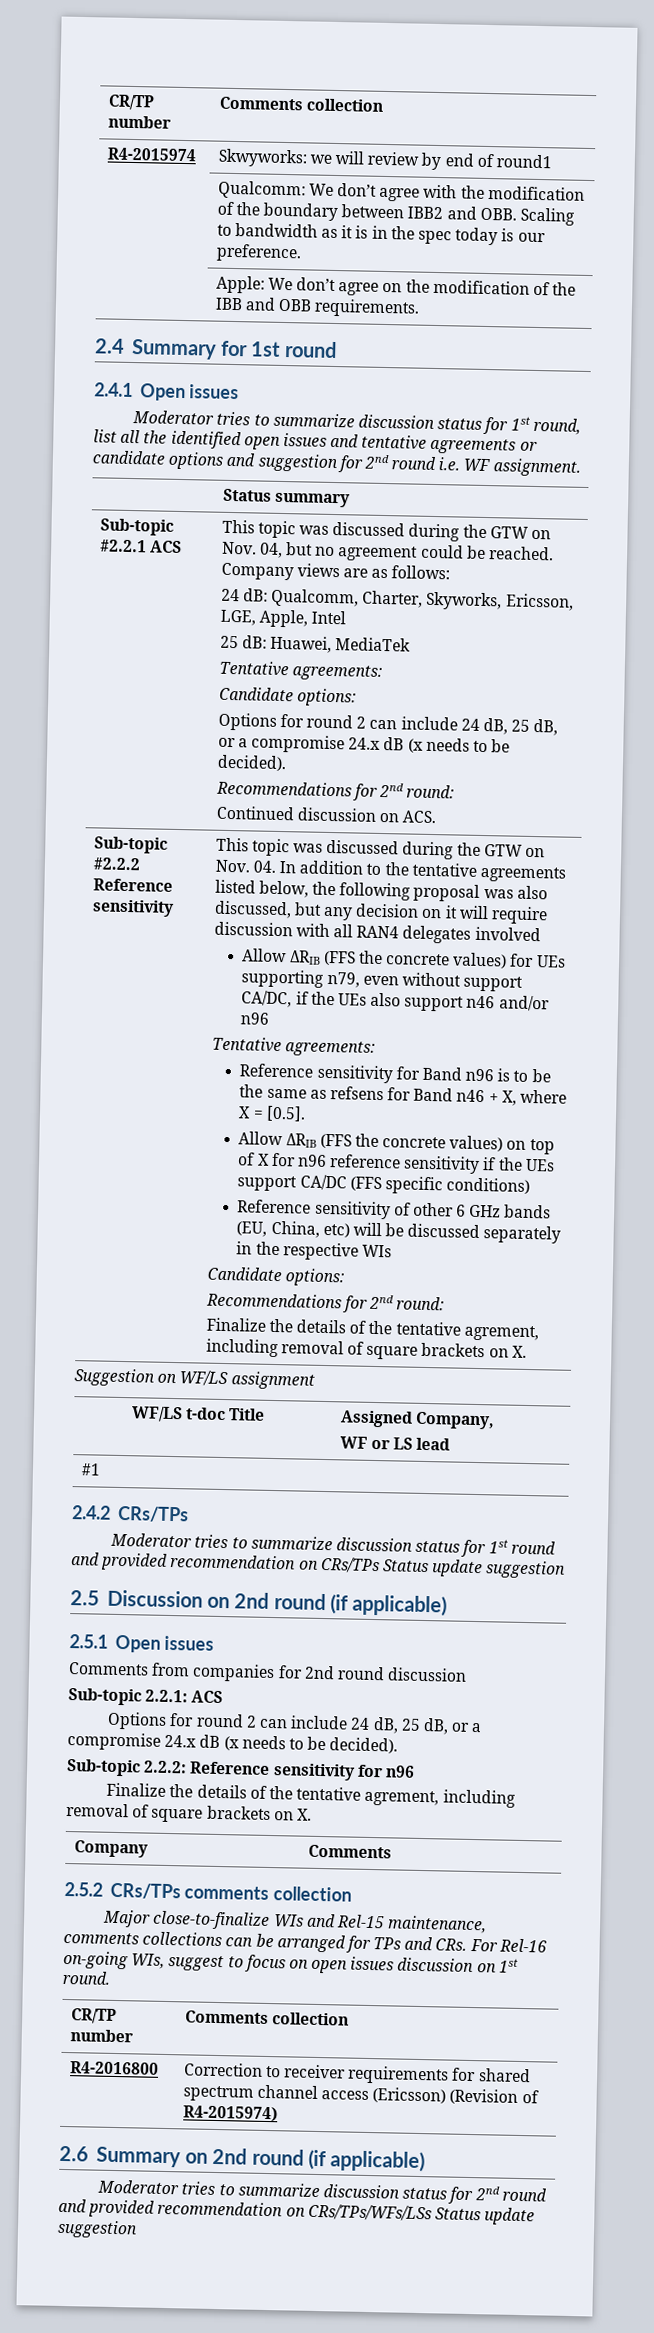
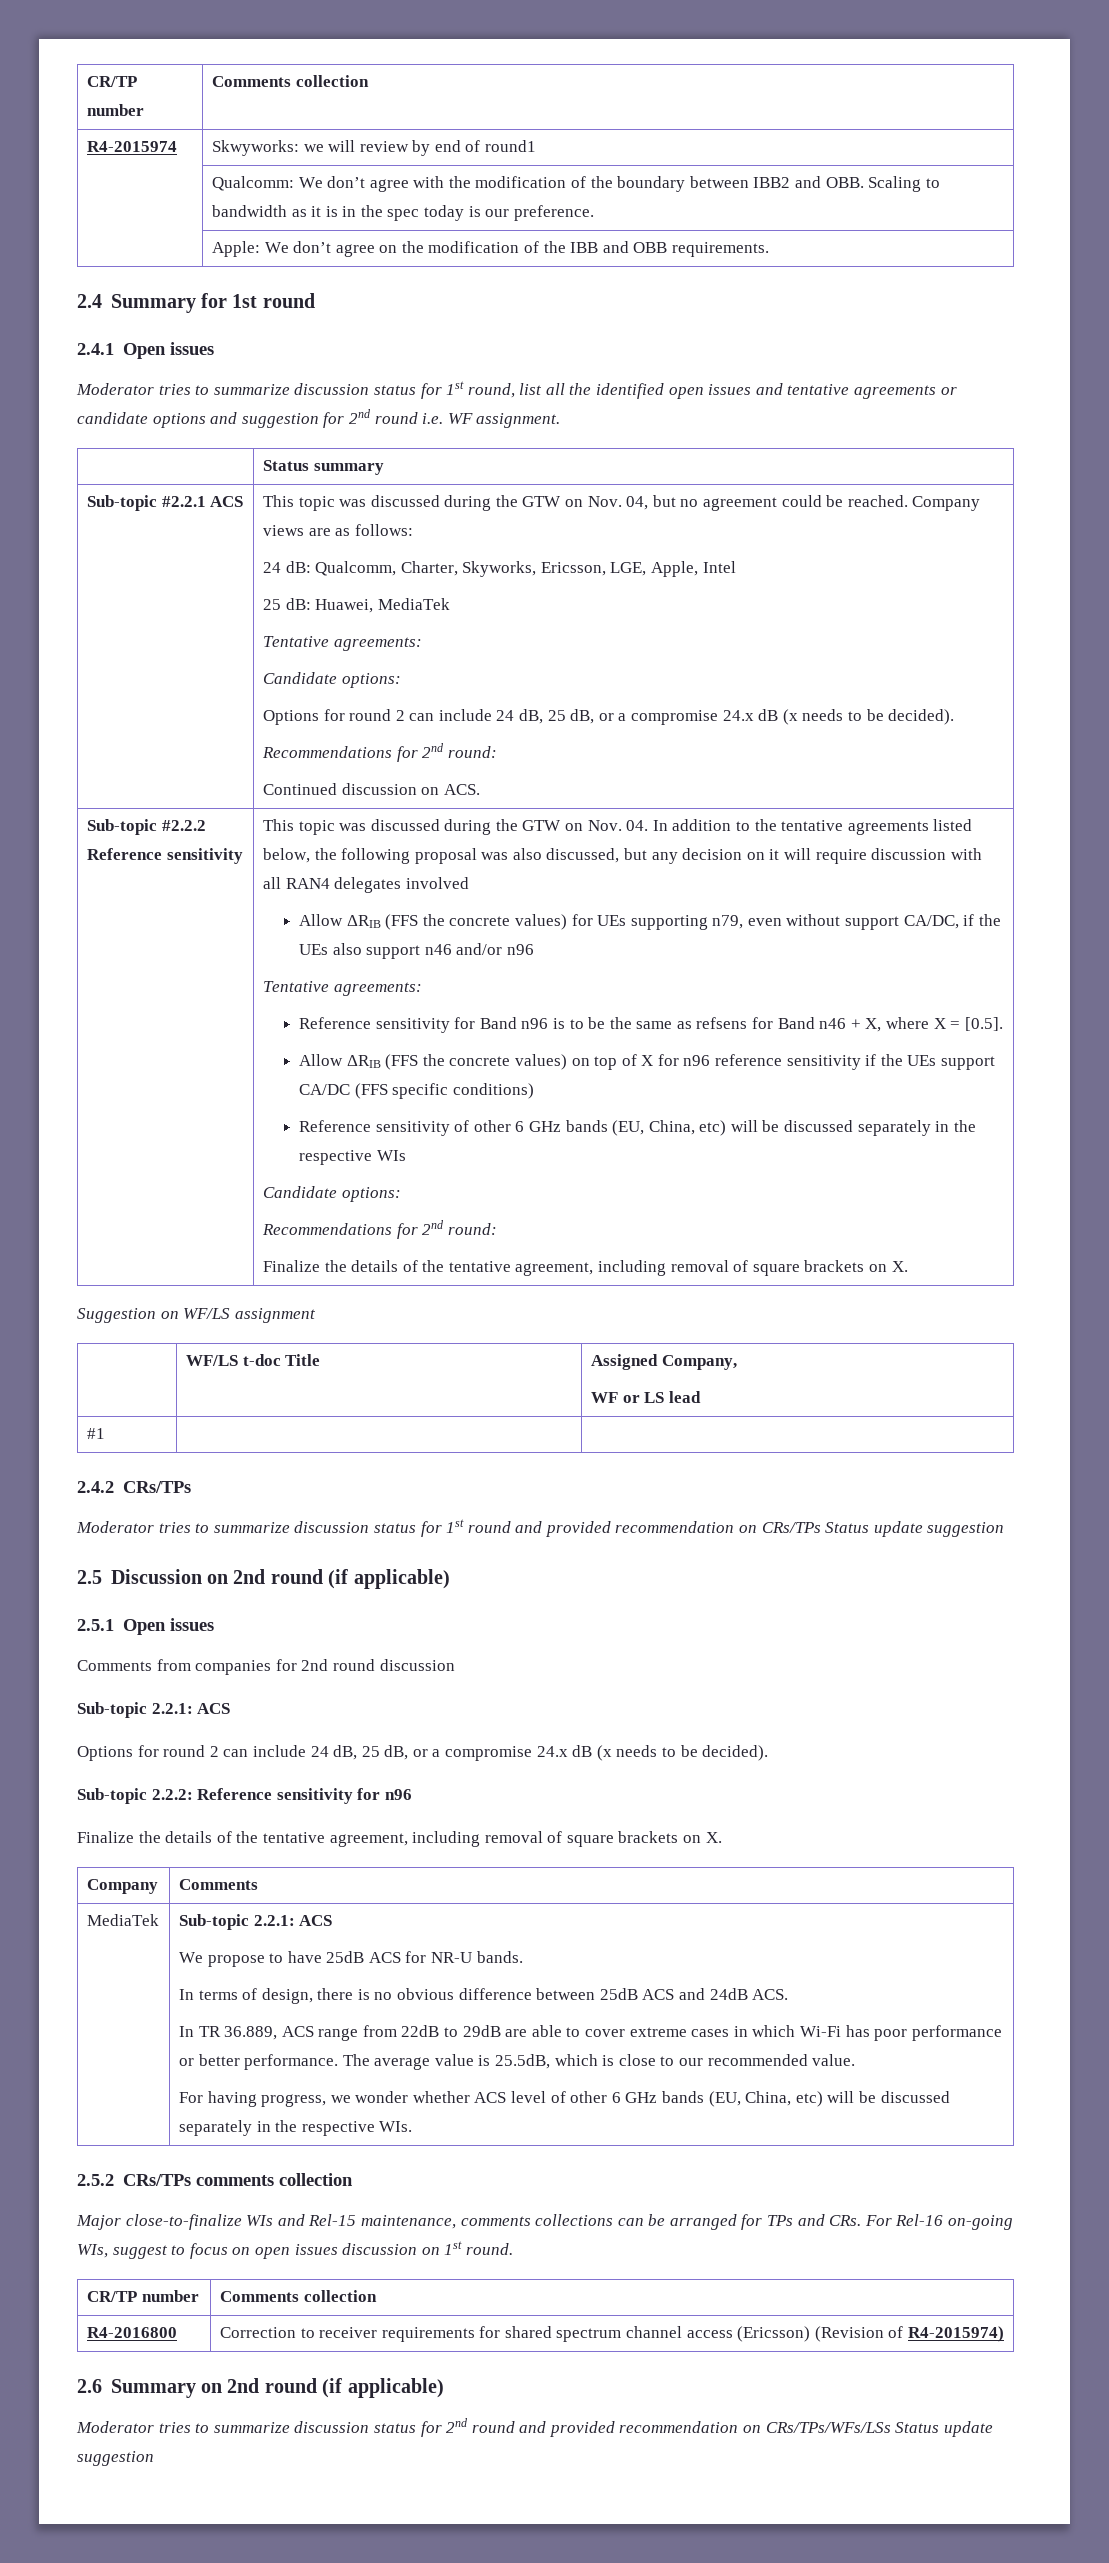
[463,1324,539,1342] agrement, -> [515,1262,594,1276] agreement,
[364,1789,440,1807] agrement, -> [329,1833,408,1847] agreement,
(392, 1851) none -> [86,1914,159,1926] [178,1914,333,1930] [178,1951,523,1967] [178,1988,789,2004] [178,2025,1002,2041] [178,2054,856,2070] [178,2091,950,2107] [178,2120,413,2136] // MediaTek | Sub-topic 2.2.1: ACS // We propose to have 25dB ACS for NR-U bands. // In terms of design, there is no obvious difference between 25dB ACS and 24dB ACS. // In TR 36.889, ACS range from 22dB to 29dB are able to cover extreme cases in which Wi-Fi has poor performance or better performance. The average value is 25.5dB, which is close to our recommended value. // For having progress, we wonder whether ACS level of other 6 GHz bands (EU, China, etc) will be discussed separately in the respective WIs.

